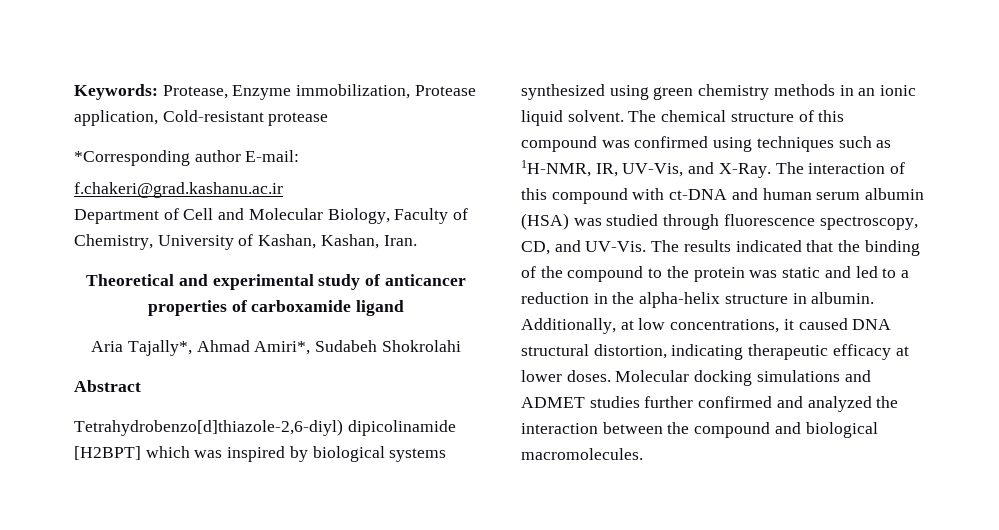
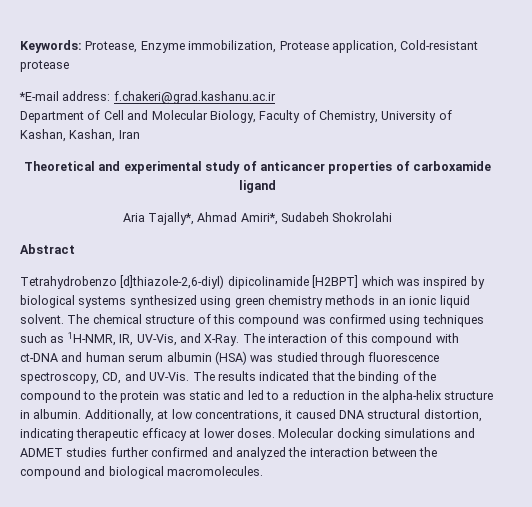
[74,150,300,166] *Corresponding author E-mail: // -> [19,91,111,101] *E-mail address:
[383,235,417,246] Iran. -> [118,130,140,139] Iran
[74,419,343,436] Tetrahydrobenzo[d]thiazole-2,6-diyl) -> [20,275,225,289] Tetrahydrobenzo [d]thiazole-2,6-diyl)

